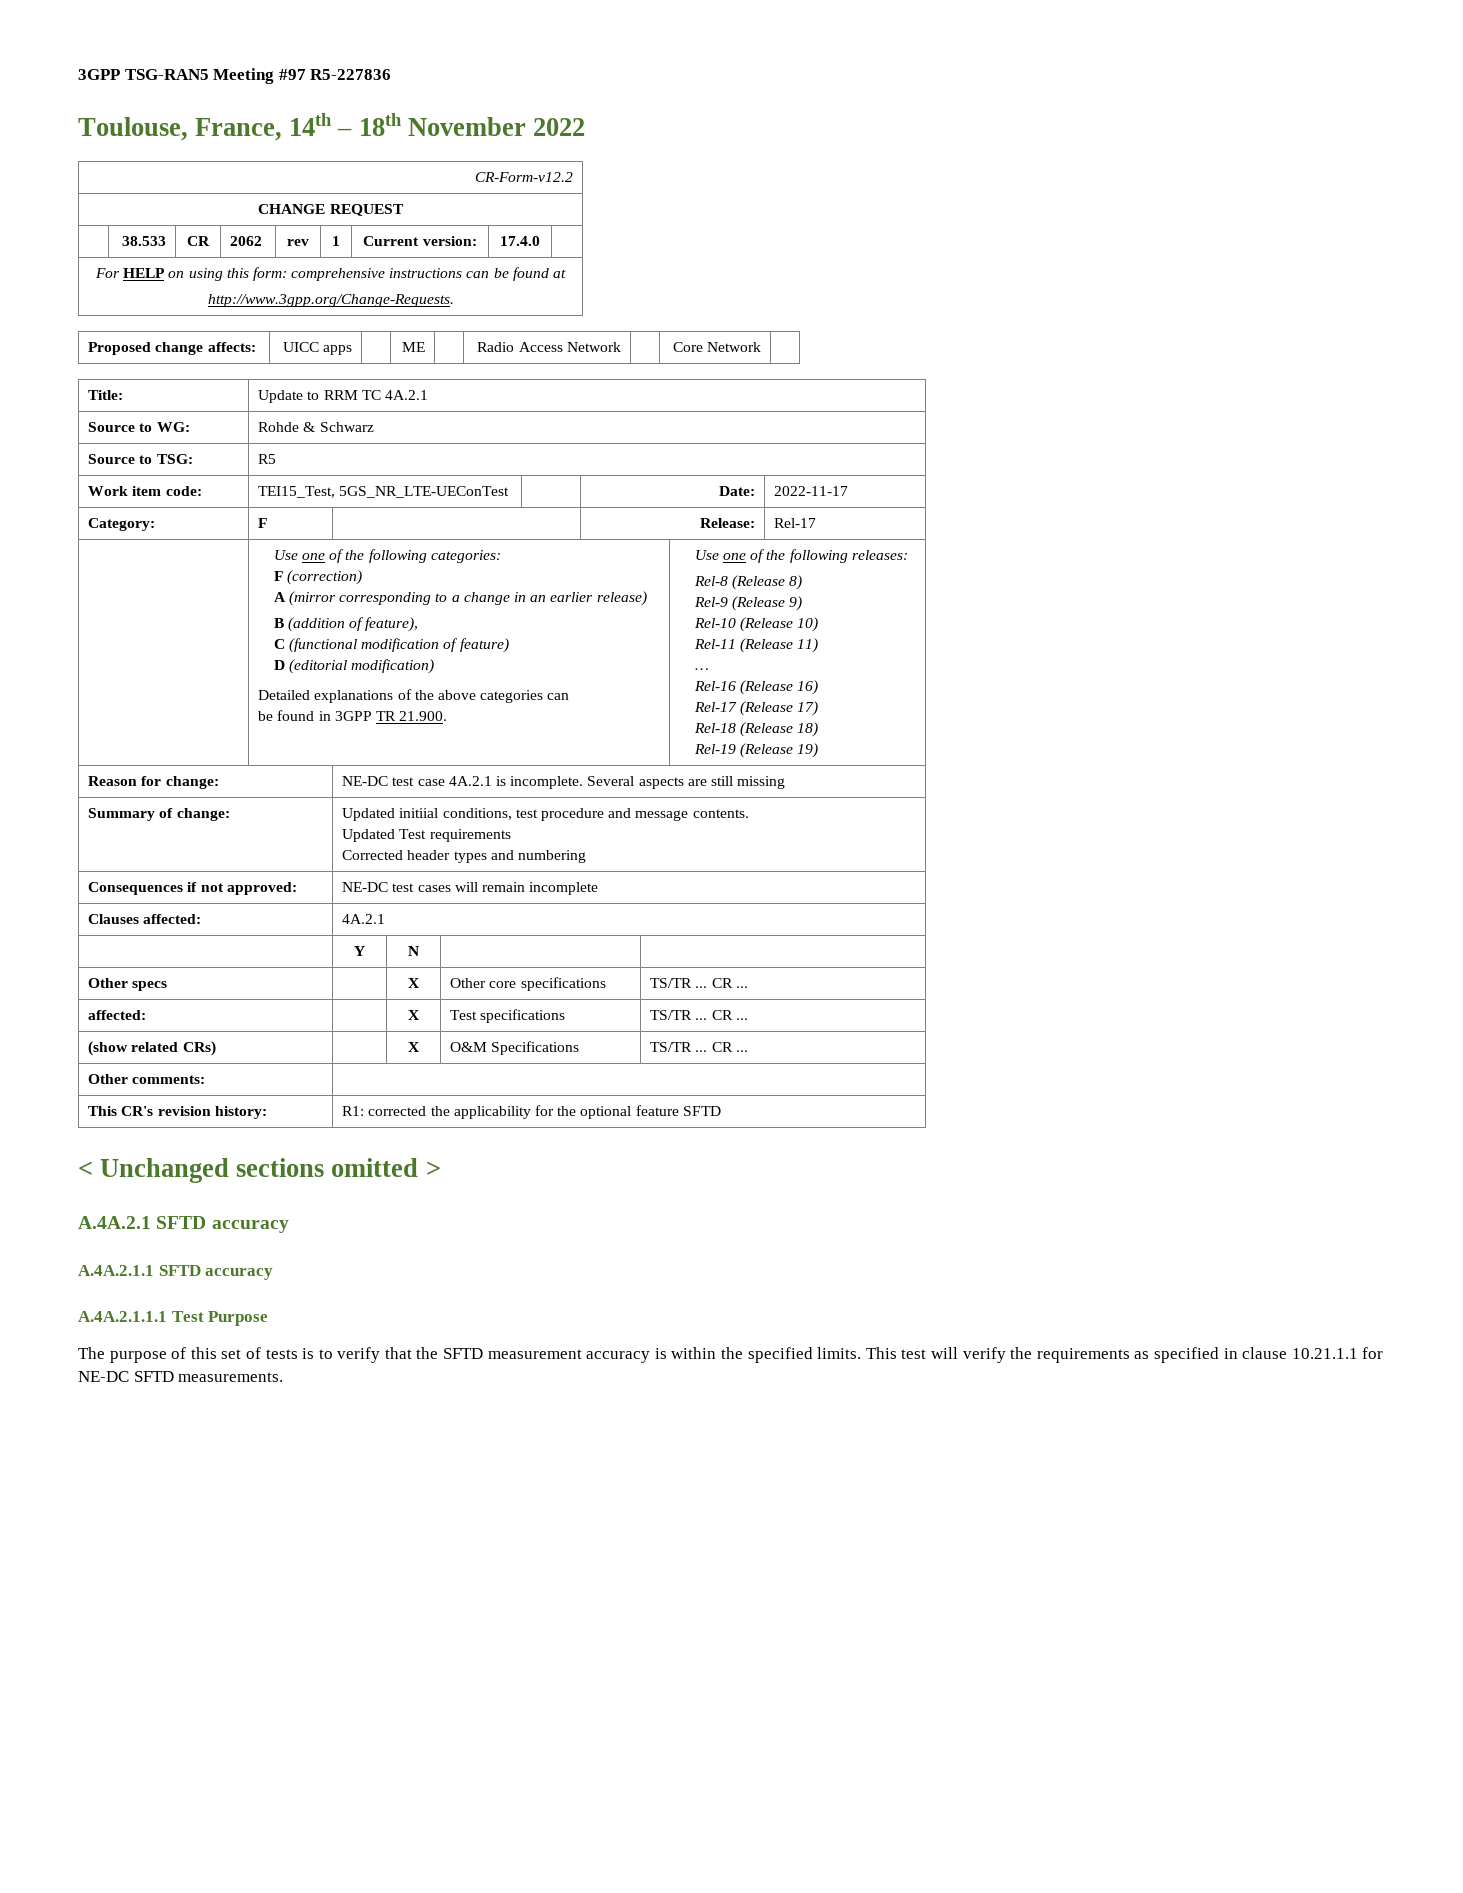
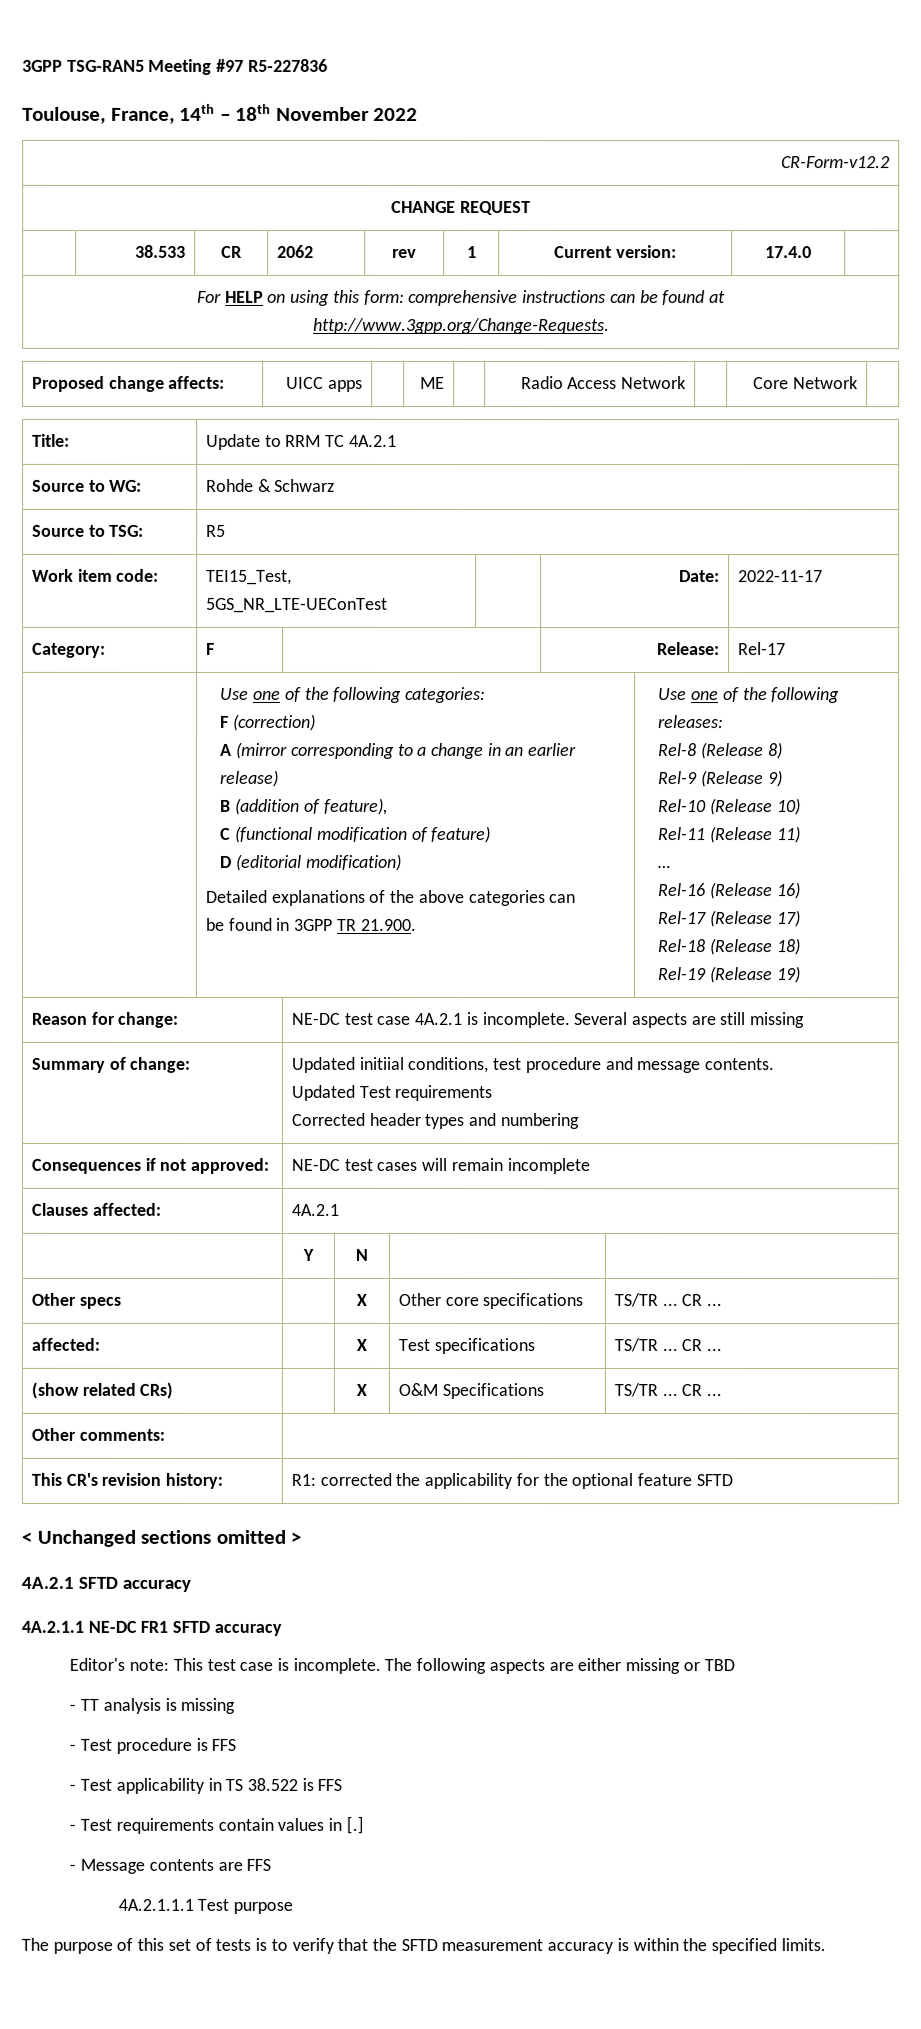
[78,1216,289,1233] [78,1265,274,1280] [78,1311,269,1326] A.4A.2.1 SFTD accuracy // A.4A.2.1.1 SFTD accuracy // A.4A.2.1.1.1 Test Purpose -> [21,1576,191,1592] [21,1620,282,1636] [69,1657,735,1675] [69,1697,236,1714] [69,1737,237,1754] [69,1777,343,1794] [69,1815,364,1834] [69,1858,272,1874] [117,1898,294,1914] 4A.2.1 SFTD accuracy // 4A.2.1.1 NE-DC FR1 SFTD accuracy // Editor's note: This test case is incomplete. The following aspects are either missing or TBD // - TT analysis is missing // - Test procedure is FFS // - Test applicability in TS 38.522 is FFS // - Test requirements contain values in [.] // - Message contents are FFS // 4A.2.1.1.1 Test purpose
[865,1347,1384,1363] [78,1371,284,1382] This test will verify the requirements as specified in clause 10.21.1.1 for NE-DC SFTD measurements. -> (826, 1945) none

